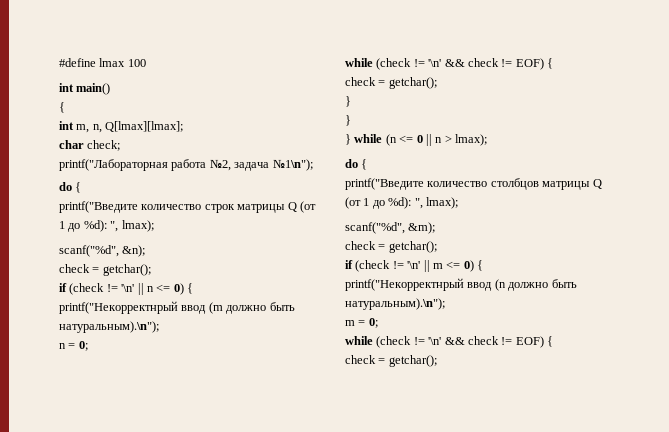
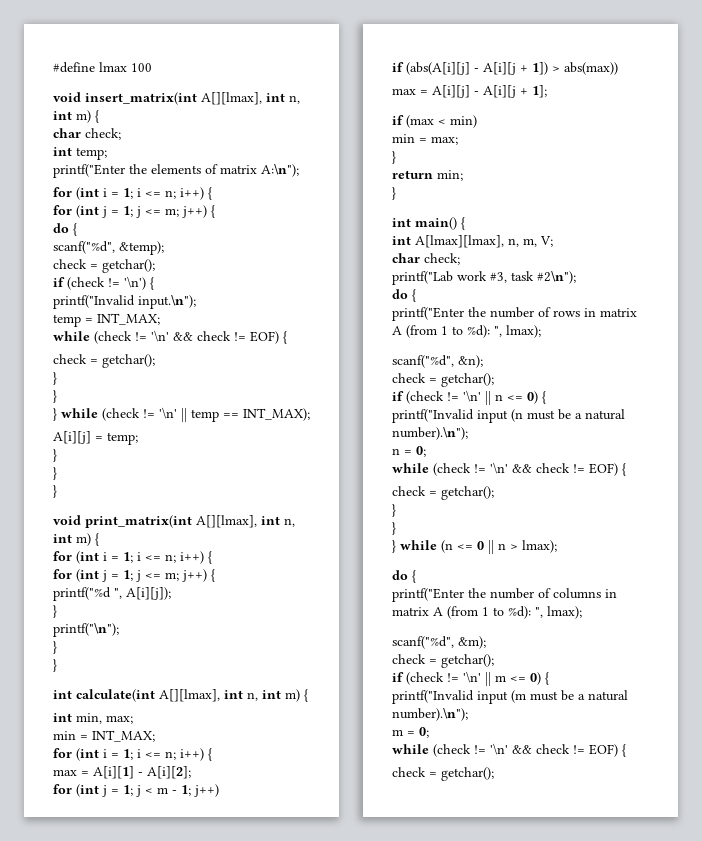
[59,83,111,95] [59,102,65,113] [59,121,184,133] [59,140,121,151] [59,159,313,171] [59,182,82,193] [59,201,316,213] [59,221,81,232] int main() // { // int m, n, Q[lmax][lmax]; // char check; // printf("Лабораторная работа №2, задача №1\n"); // do { // printf("Введите количество строк матрицы Q (от 1 до -> [53,92,300,105] [53,110,99,123] [53,128,121,140] [53,147,107,160] [53,164,299,178] [53,187,212,200] [53,205,215,218] [53,223,77,236] [53,241,164,255] [53,259,155,273] [53,276,154,290] [53,295,196,309] [53,313,160,327] [53,330,287,344] [53,354,155,368] [53,372,57,385] [53,390,57,403] [53,407,310,422] [53,431,138,445] [53,449,57,462] [53,467,57,480] [53,485,57,498] [53,515,295,528] [53,533,99,546] [53,551,212,564] [53,569,215,582] [53,587,171,601] [53,605,57,618] [53,623,119,637] [53,641,57,654] [53,659,57,672] [53,689,308,702] [53,713,133,724] [53,730,155,742] [53,748,212,761] [53,766,191,779] [53,784,219,797] [392,62,618,75] [392,85,547,98] [392,115,477,128] [392,134,458,145] [392,151,396,164] [392,170,463,181] [392,187,396,200] [392,217,465,230] [392,235,553,248] [392,253,460,265] [392,271,576,285] [392,289,416,302] [392,307,637,321] [392,325,463,338] void insert_matrix(int A[][lmax], int n, int m) { // char check; // int temp; // printf("Enter the elements of matrix A:\n"); // for (int i = 1; i <= n; i++) { // for (int j = 1; j <= m; j++) { // do { // scanf("%d", &temp); // check = getchar(); // if (check != '\n') { // printf("Invalid input.\n"); // temp = INT_MAX; // while (check != '\n' && check != EOF) { // check = getchar(); // } // } // } while (check != '\n' || temp == INT_MAX); // A[i][j] = temp; // } // } // } // void print_matrix(int A[][lmax], int n, int m) { // for (int i = 1; i <= n; i++) { // for (int j = 1; j <= m; j++) { // printf("%d ", A[i][j]); // } // printf("\n"); // } // } // int calculate(int A[][lmax], int n, int m) { // int min, max; // min = INT_MAX; // for (int i = 1; i <= n; i++) { // max = A[i][1] - A[i][2]; // for (int j = 1; j < m - 1; j++) // if (abs(A[i][j] - A[i][j + 1]) > abs(max)) // max = A[i][j] - A[i][j + 1]; // if (max < min) // min = max; // } // return min; // } // int main() { // int A[lmax][lmax], n, m, V; // char check; // printf("Lab work #3, task #2\n"); // do { // printf("Enter the number of rows in matrix A (from 1 to
[59,301,295,314] [59,321,159,333] printf("Некорректнрый ввод (m должно быть натуральным).\n"); -> [392,409,625,423] [392,427,468,440] printf("Invalid input (n must be a natural number).\n");
[345,178,602,190] [345,197,385,209] printf("Введите количество столбцов матрицы Q (от 1 до -> [392,588,617,602] [392,606,504,619] printf("Enter the number of columns in matrix A (from 1 to
[345,278,577,291] [345,298,445,310] printf("Некорректнрый ввод (n должно быть натуральным).\n"); -> [392,690,628,704] [392,708,468,721] printf("Invalid input (m must be a natural number).\n");

